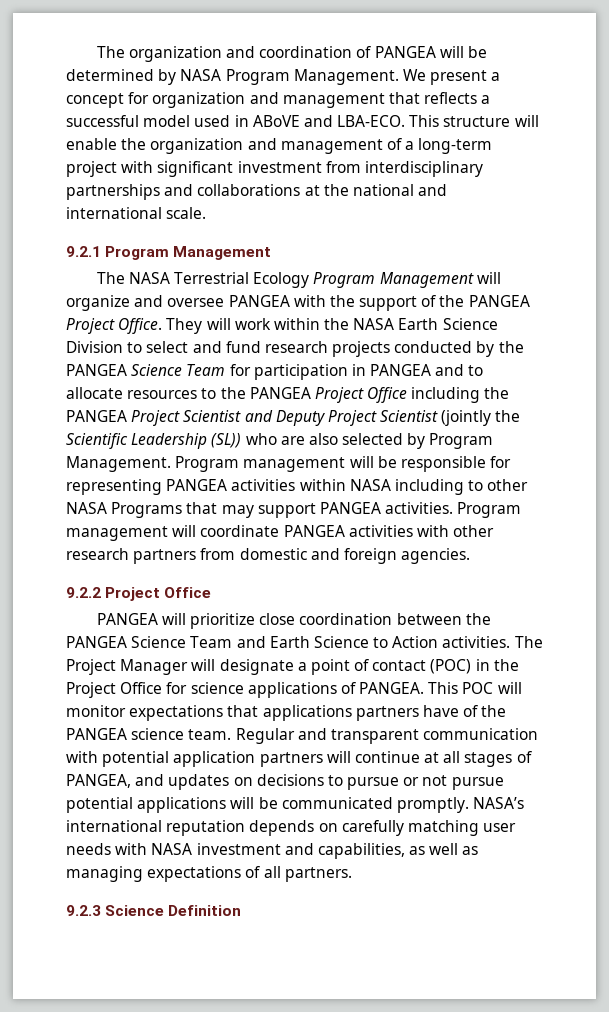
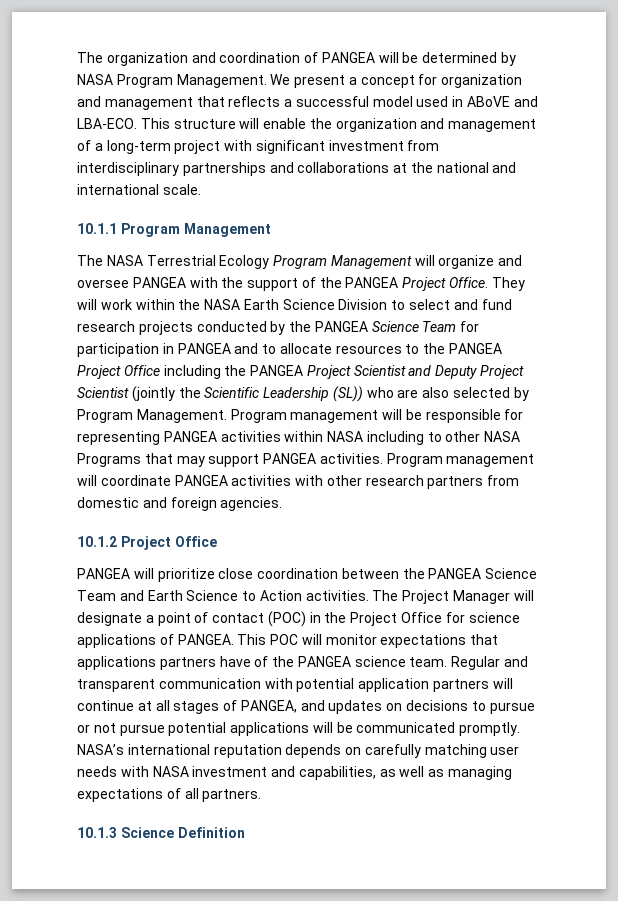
[66,246,101,257] 9.2.1 -> [77,223,117,234] 10.1.1
[66,587,101,598] 9.2.2 -> [77,536,117,547] 10.1.2
[66,905,101,916] 9.2.3 -> [77,827,117,838] 10.1.3

